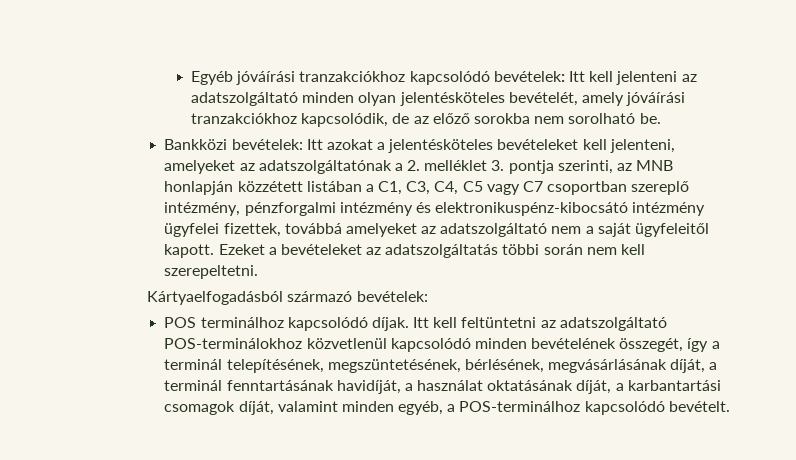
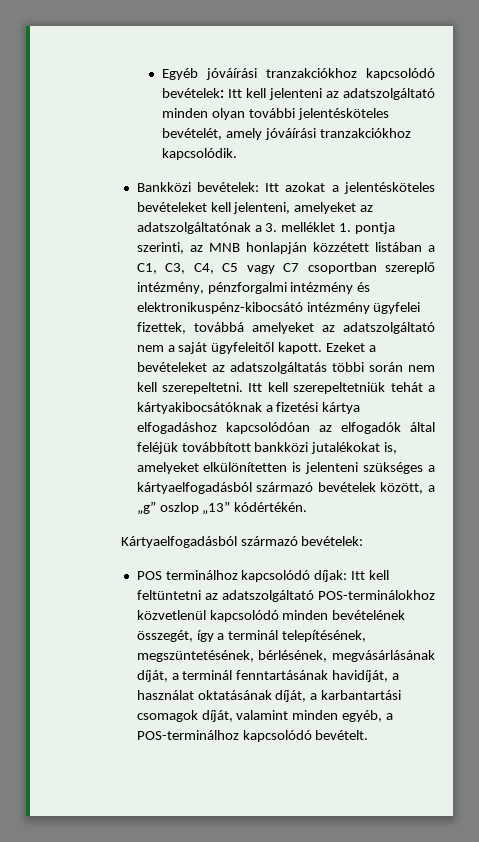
(397, 99) none -> [248,108,295,118] további
[301,113,661,127] kapcsolódik, de az előző sorokba nem sorolható be. -> [162,148,238,160] kapcsolódik.
[407,160,505,171] 2. melléklet 3. -> [265,222,352,232] 3. melléklet 1.
(259, 272) none -> [248,382,435,394] [136,402,361,414] [136,422,435,434] [136,442,398,454] [136,462,435,474] [136,482,436,494] [136,501,308,515] Itt kell szerepeltetniük tehát a kártyakibocsátóknak a fizetési kártya elfogadáshoz kapcsolódóan az elfogadók által feléjük továbbított bankközi jutalékokat is, amelyeket elkülönítetten is jelenteni szükséges a kártyaelfogadásból származó bevételek között, a „g” oszlop „13” kódértékén.
[371,317,409,331] díjak. -> [314,570,348,582] díjak:

